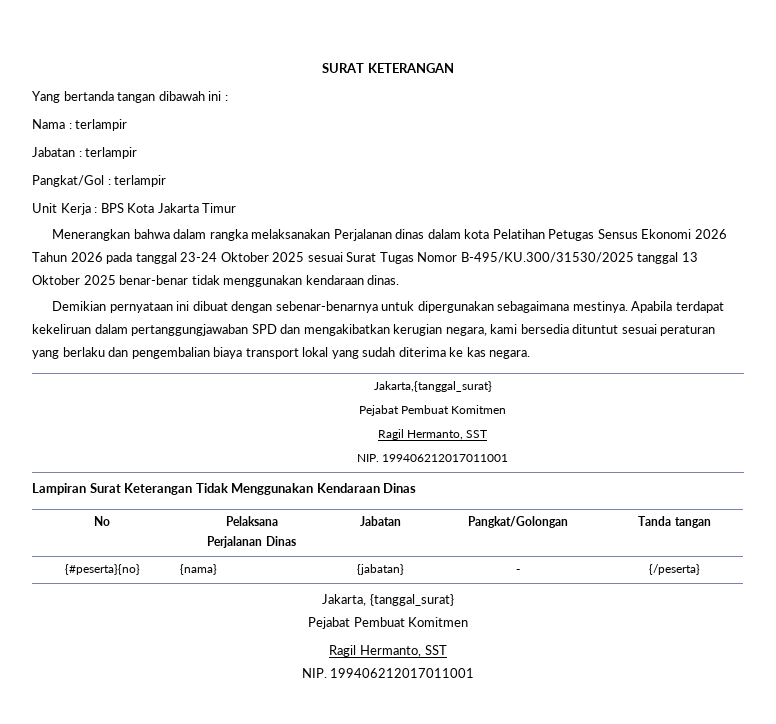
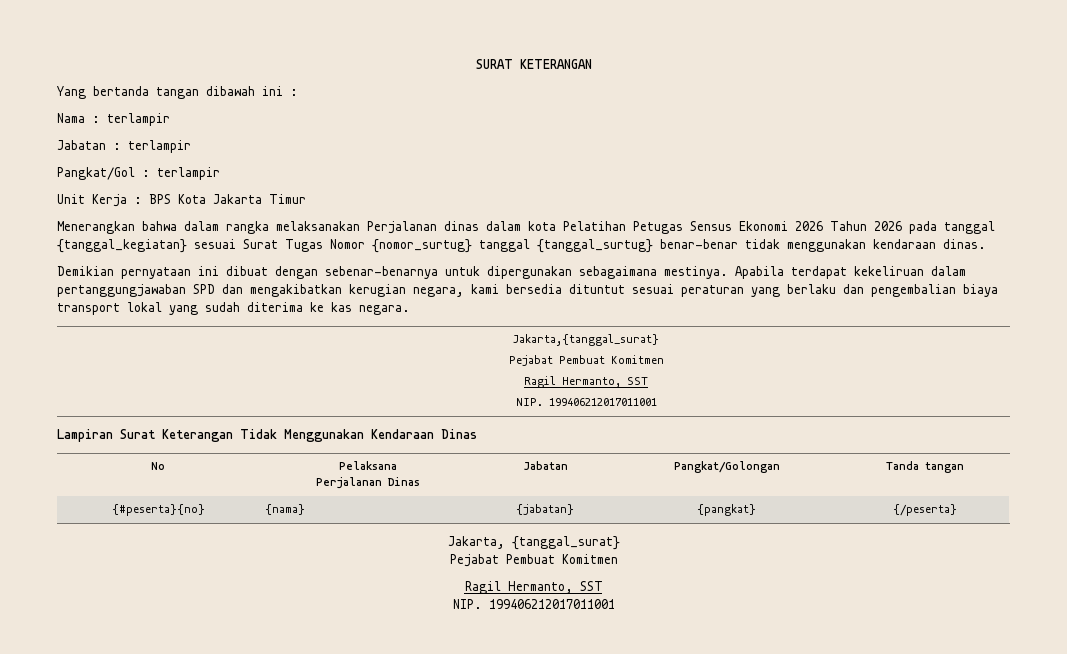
[180,252,305,262] 23-24 Oktober 2025 -> [57,239,187,253] {tanggal_kegiatan}
[460,252,698,264] [32,275,116,285] B-495/KU.300/31530/2025 tanggal 13 Oktober 2025 -> [372,239,653,253] {nomor_surtug} tanggal {tanggal_surtug}
[516,569,520,573] - -> [697,504,756,516] {pangkat}

